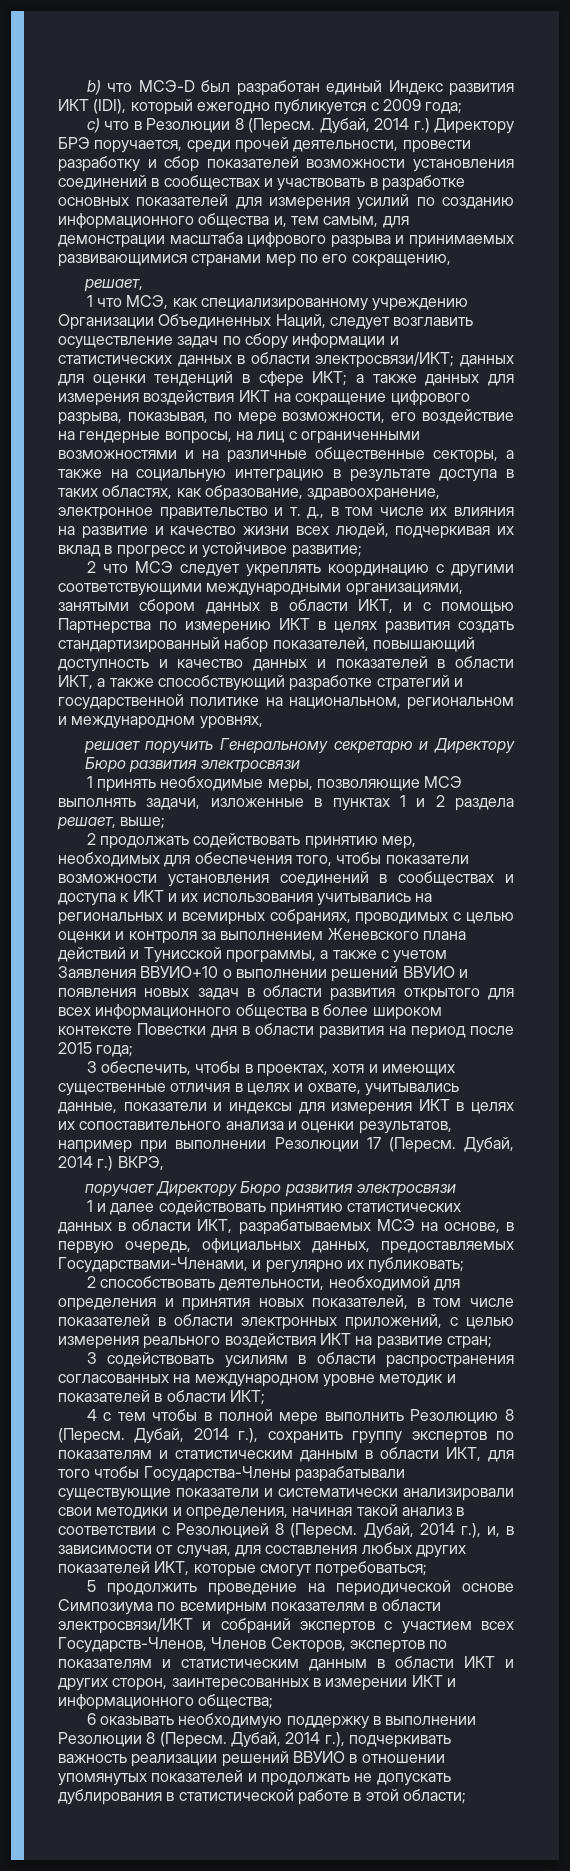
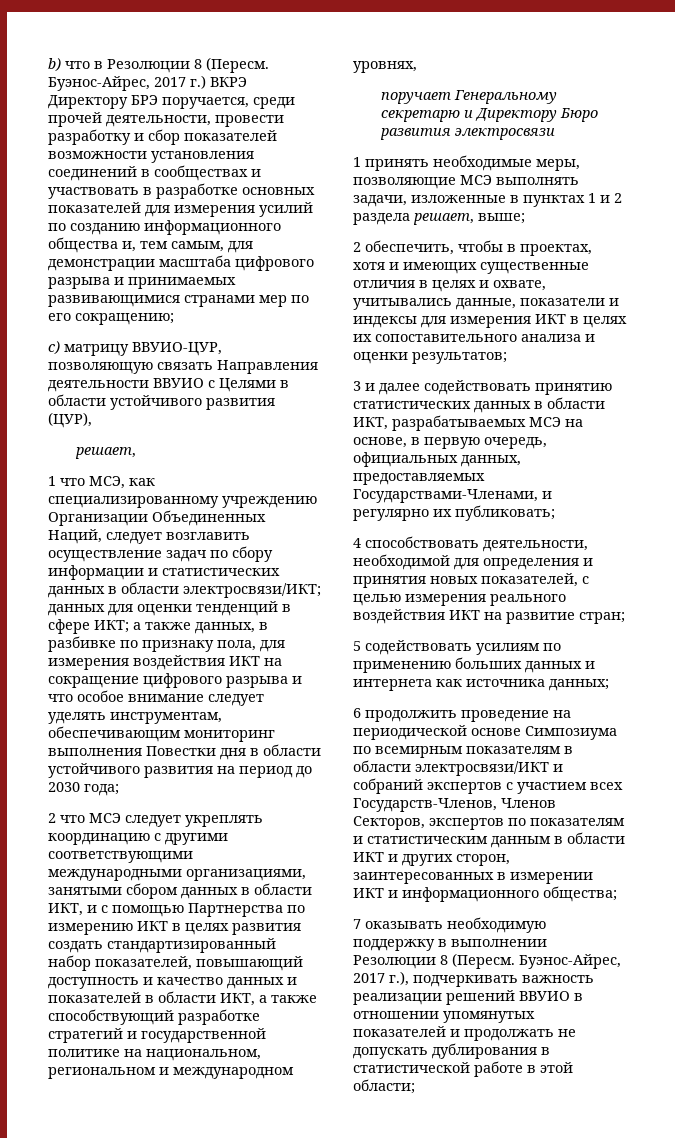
[138,80,514,96] [58,99,463,115] [86,118,430,134] МСЭ-D был разработан единый Индекс развития ИКТ (IDI), который ежегодно публикуется с 2009 года; // с) что в Резолюции 8 (Пересм. Дубай, 2014 г.) -> [94,57,269,73] [48,75,247,91] в Резолюции 8 (Пересм. Буэнос-Айрес, 2017 г.) ВКРЭ
[351,254,451,267] сокращению, -> [75,313,174,325] [48,341,222,356] [48,360,318,374] [48,378,289,392] [48,394,275,410] [48,412,92,428] сокращению; // c) матрицу ВВУИО-ЦУР, позволяющую связать Направления деятельности ВВУИО с Целями в области устойчивого развития (ЦУР),
[425,374,480,386] данных -> [195,622,268,634] [48,636,256,652] данных, в разбивке по признаку пола,
[58,409,514,425] [58,431,420,444] [58,447,514,463] [58,469,514,482] [58,485,441,501] [58,507,514,520] [58,523,514,539] [58,542,362,558] разрыва, показывая, по мере возможности, его воздействие на гендерные вопросы, на лиц с ограниченными возможностями и на различные общественные секторы, а также на социальную интеграцию в результате доступа в таких областях, как образование, здравоохранение, электронное правительство и т. д., в том числе их влияния на развитие и качество жизни всех людей, подчеркивая их вклад в прогресс и устойчивое развитие; -> [226,676,302,688] [48,690,264,706] [48,712,222,724] [48,726,275,742] [48,744,321,760] [48,763,312,778] [48,782,119,796] разрыва и что особое внимание следует уделять инструментам, обеспечивающим мониторинг выполнения Повестки дня в области устойчивого развития на период до 2030 года;
[83,741,214,754] решает поручить -> [380,92,451,104] поручает
[100,833,416,849] [58,852,469,867] [58,871,514,887] [58,890,433,906] [58,909,514,925] [58,928,466,944] [58,947,448,963] [58,966,468,982] [58,985,514,1001] [58,1004,442,1020] [58,1023,514,1039] [58,1042,134,1057] [86,1061,97,1073] продолжать содействовать принятию мер, необходимых для обеспечения того, чтобы показатели возможности установления соединений в сообществах и доступа к ИКТ и их использования учитывались на региональных и всемирных собраниях, проводимых с целью оценки и контроля за выполнением Женевского плана действий и Тунисской программы, а также с учетом Заявления ВВУИО+10 о выполнении решений ВВУИО и появления новых задач в области развития открытого для всех информационного общества в более широком контексте Повестки дня в области развития на период после 2015 года; // 3 -> (361, 247) none
[358,1121,452,1134] [58,1137,514,1153] [58,1156,164,1171] [84,1181,457,1197] [86,1200,93,1212] результатов, например при выполнении Резолюции 17 (Пересм. Дубай, 2014 г.) ВКРЭ, // поручает Директору Бюро развития электросвязи // 1 -> [412,352,507,364] [353,381,361,391] результатов; // 3
[86,1276,96,1288] 2 -> [353,538,361,548] 4
[416,1298,514,1307] [58,1314,442,1330] в том числе показателей в области электронных приложений, -> (578, 580) none
[86,1352,97,1364] 3 -> [353,641,361,651] 5
[298,1352,514,1368] [58,1374,456,1387] [58,1390,265,1405] [86,1409,514,1425] [58,1428,514,1444] [58,1447,514,1462] [58,1466,405,1482] [58,1488,514,1501] [58,1504,465,1520] [58,1523,514,1539] [58,1542,466,1558] [58,1561,428,1577] [86,1580,96,1592] в области распространения согласованных на международном уровне методик и показателей в области ИКТ; // 4 с тем чтобы в полной мере выполнить Резолюцию 8 (Пересм. Дубай, 2014 г.), сохранить группу экспертов по показателям и статистическим данным в области ИКТ, для того чтобы Государства-Члены разрабатывали существующие показатели и систематически анализировали свои методики и определения, начиная такой анализ в соответствии с Резолюцией 8 (Пересм. Дубай, 2014 г.), и, в зависимости от случая, для составления любых других показателей ИКТ, которые смогут потребоваться; // 5 -> [543,643,561,651] [353,657,595,673] [353,679,609,691] [353,708,361,718] по применению больших данных и интернета как источника данных; // 6
[86,1713,96,1725] 6 -> [353,919,361,929] 7
[230,1732,321,1748] Дубай, 2014 -> [519,954,621,969] [353,973,385,983] Буэнос-Айрес, 2017

